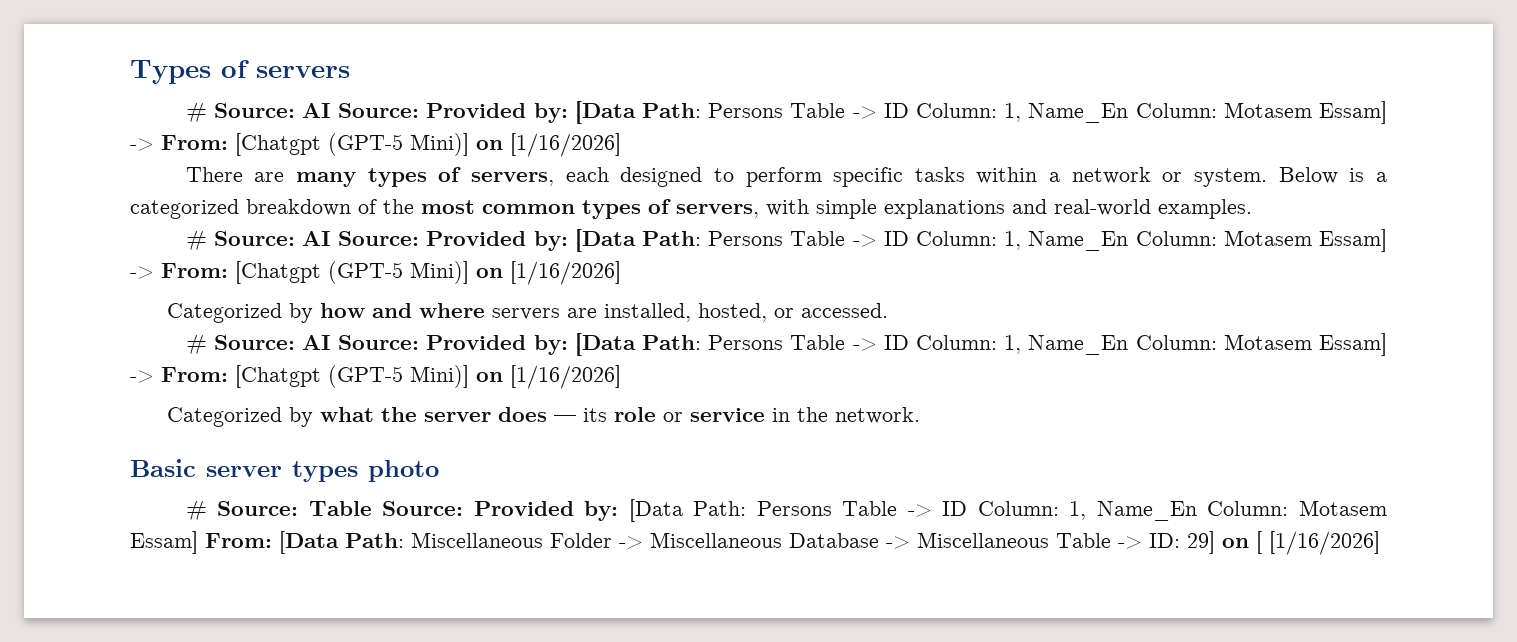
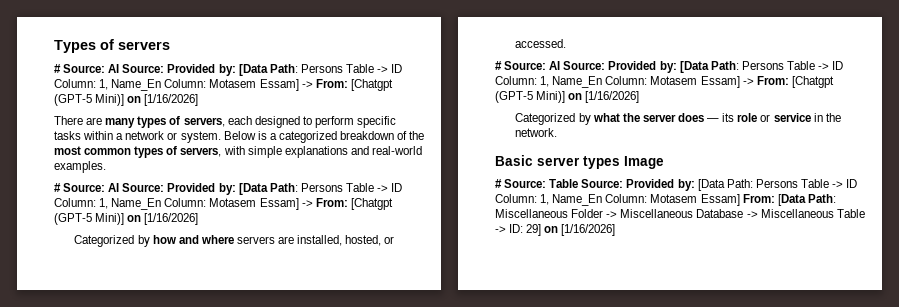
[368,460,439,482] photo -> [624,156,664,169] Image
[1256,531,1262,554] [ -> (559, 229) none

